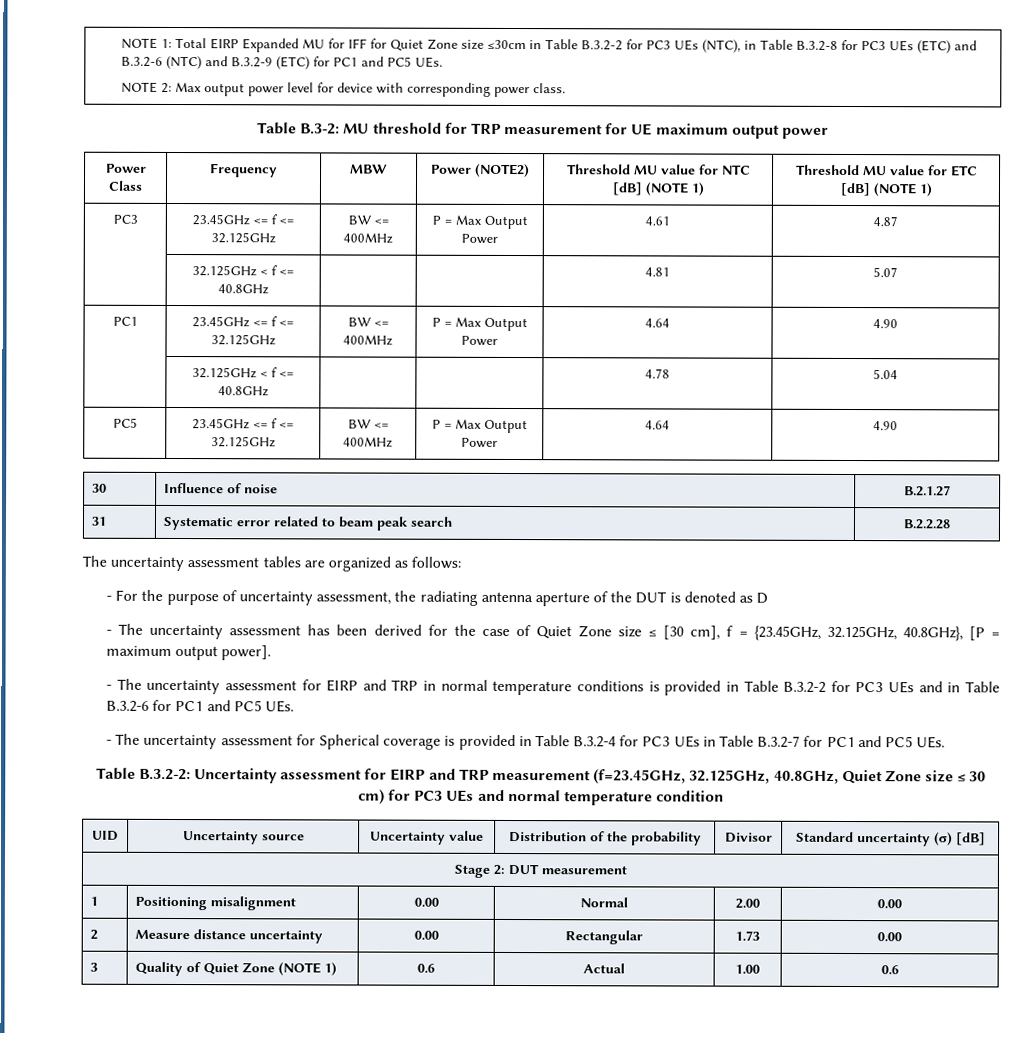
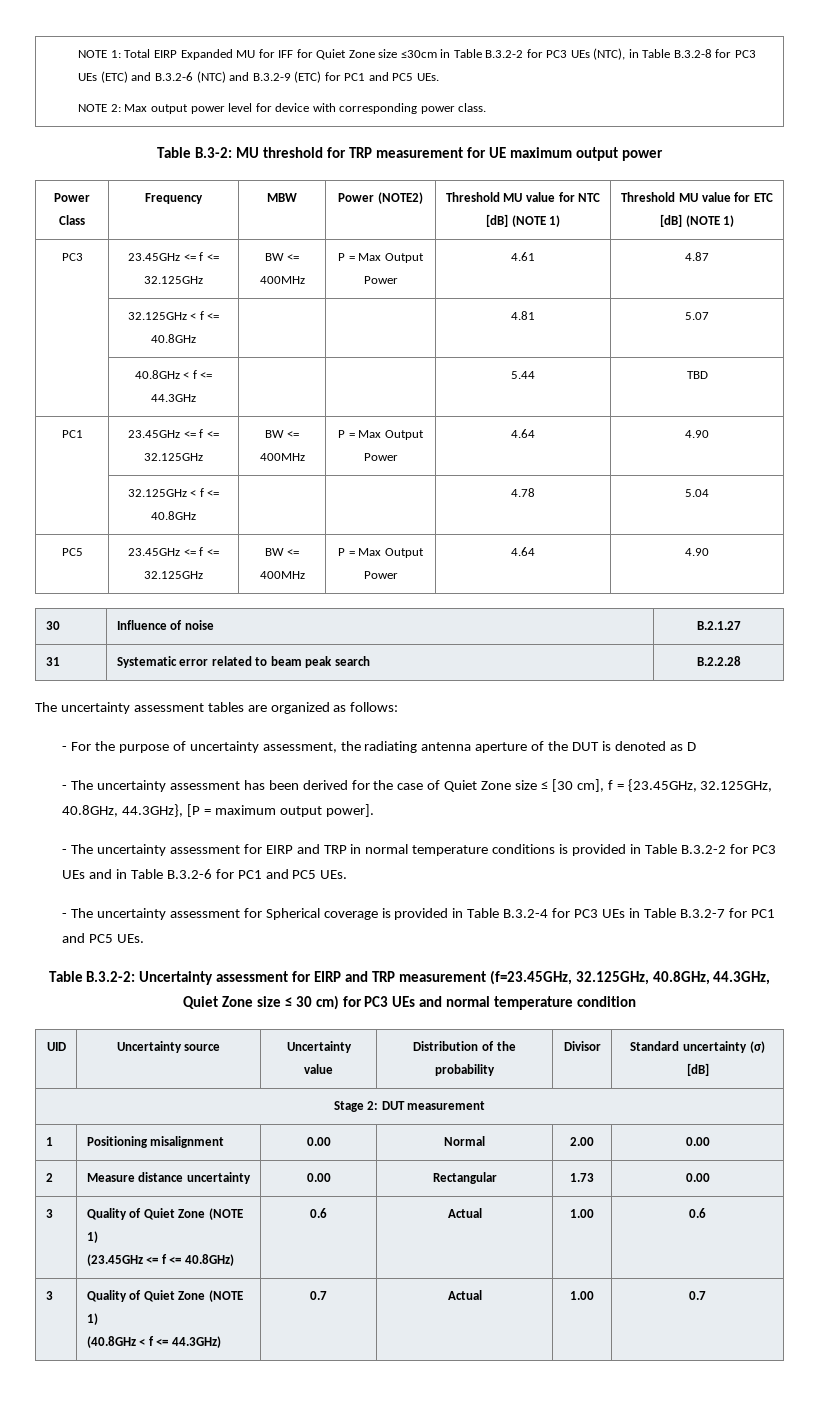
(898, 272) none -> [134,370,213,379] [151,394,196,402] [511,371,535,379] [686,371,708,379] // | 40.8GHz < f <= 44.3GHz | | | 5.44 | TBD
[902,626,963,642] 40.8GHz}, -> [62,804,184,817] 40.8GHz, 44.3GHz},
(839, 777) none -> [713,971,771,985] 44.3GHz,
(337, 969) none -> [86,1254,234,1266] // (23.45GHz <= f <= 40.8GHz)
(899, 970) none -> [45,1291,53,1300] [86,1290,243,1302] [86,1313,98,1325] [86,1336,221,1348] [310,1291,327,1300] [447,1290,482,1300] [570,1291,594,1300] [689,1291,706,1300] // 3 | Quality of Quiet Zone (NOTE 1) // (40.8GHz < f <= 44.3GHz) | 0.7 | Actual | 1.00 | 0.7

